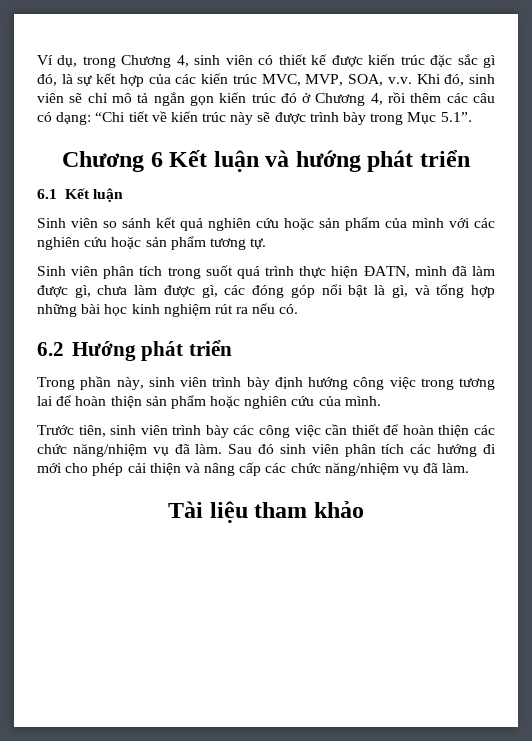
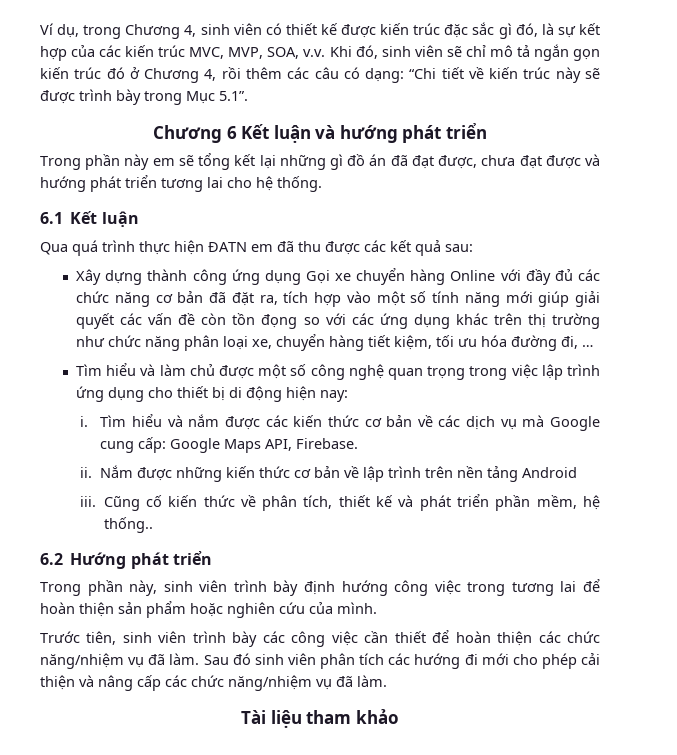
[37,188,123,202] [37,217,495,231] [37,236,267,250] [37,265,495,279] [37,284,496,298] [37,303,299,317] 6.1 Kết luận // Sinh viên so sánh kết quả nghiên cứu hoặc sản phẩm của mình với các nghiên cứu hoặc sản phẩm tương tự. // Sinh viên phân tích trong suốt quá trình thực hiện ĐATN, mình đã làm được gì, chưa làm được gì, các đóng góp nổi bật là gì, và tổng hợp những bài học kinh nghiệm rút ra nếu có. -> [40,153,600,170] [40,175,322,192] [40,211,139,227] [40,240,473,256] [76,268,600,285] [76,291,601,307] [76,313,600,329] [76,334,594,351] [76,363,601,380] [76,386,349,402] [80,414,601,431] [100,437,359,453] [80,465,578,482] [80,494,600,511] [103,517,153,533] Trong phần này em sẽ tổng kết lại những gì đồ án đã đạt được, chưa đạt được và hướng phát triển tương lai cho hệ thống. // 6.1 Kết luận // Qua quá trình thực hiện ĐATN em đã thu được các kết quả sau: // Xây dựng thành công ứng dụng Gọi xe chuyển hàng Online với đầy đủ các chức năng cơ bản đã đặt ra, tích hợp vào một số tính năng mới giúp giải quyết các vấn đề còn tồn đọng so với các ứng dụng khác trên thị trường như chức năng phân loại xe, chuyển hàng tiết kiệm, tối ưu hóa đường đi, … // Tìm hiểu và làm chủ được một số công nghệ quan trọng trong việc lập trình ứng dụng cho thiết bị di động hiện nay: // i. Tìm hiểu và nắm được các kiến thức cơ bản về các dịch vụ mà Google cung cấp: Google Maps API, Firebase. // ii. Nắm được những kiến thức cơ bản về lập trình trên nền tảng Android // iii. Cũng cố kiến thức về phân tích, thiết kế và phát triển phần mềm, hệ thống..

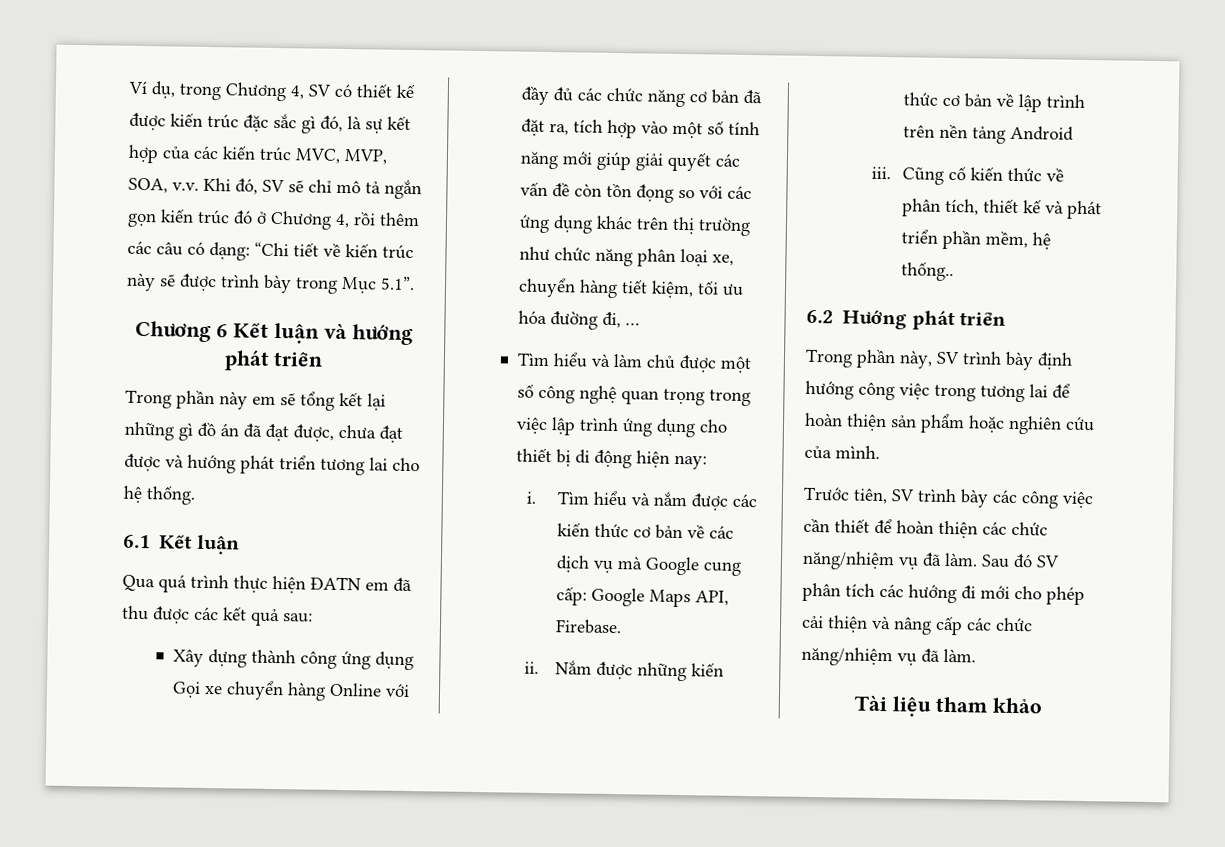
[200,23,262,35] sinh viên -> [308,84,331,97] SV
[381,45,443,57] sinh viên -> [262,179,285,193] SV
[163,580,228,592] sinh viên -> [936,351,960,365] SV
[122,631,187,643] sinh viên -> [891,489,915,502] SV
[254,653,316,665] sinh viên -> [1036,555,1060,568] SV

